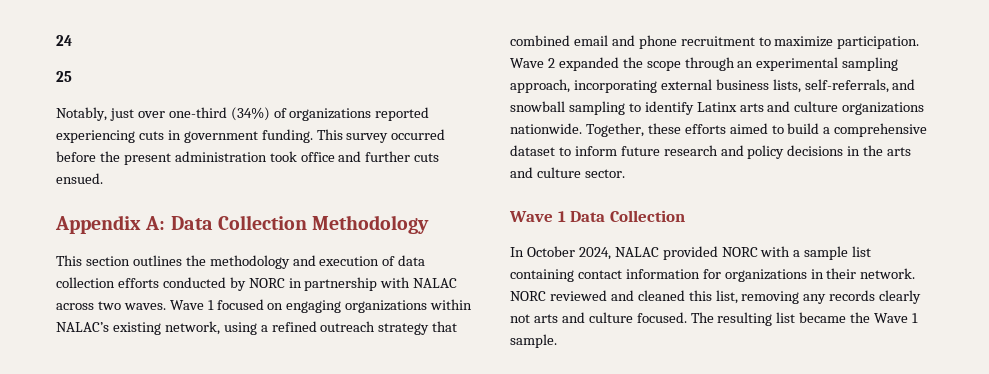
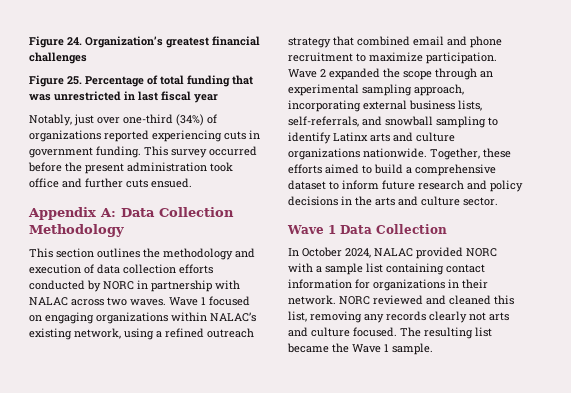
[56,35,72,46] [56,71,72,82] 24 // 25 -> [29,36,260,48] [29,52,87,64] [29,75,253,87] [29,91,218,103] Figure 24. Organization’s greatest financial challenges // Figure 25. Percentage of total funding that was unrestricted in last fiscal year

